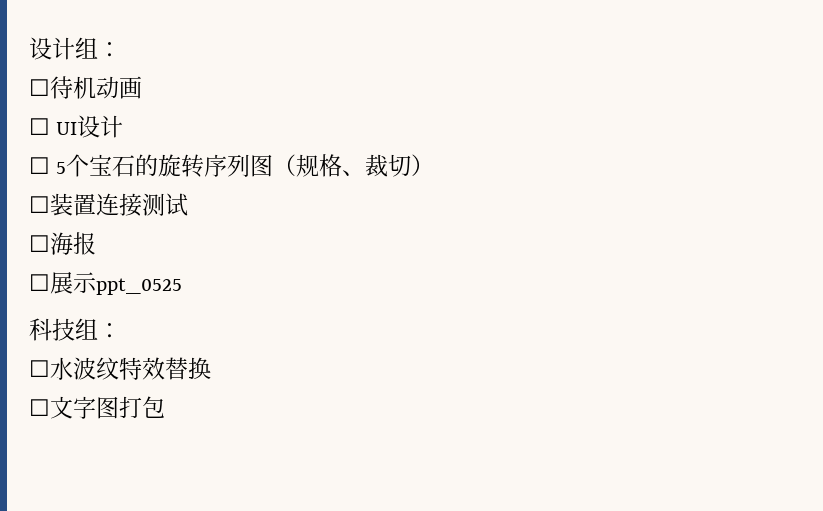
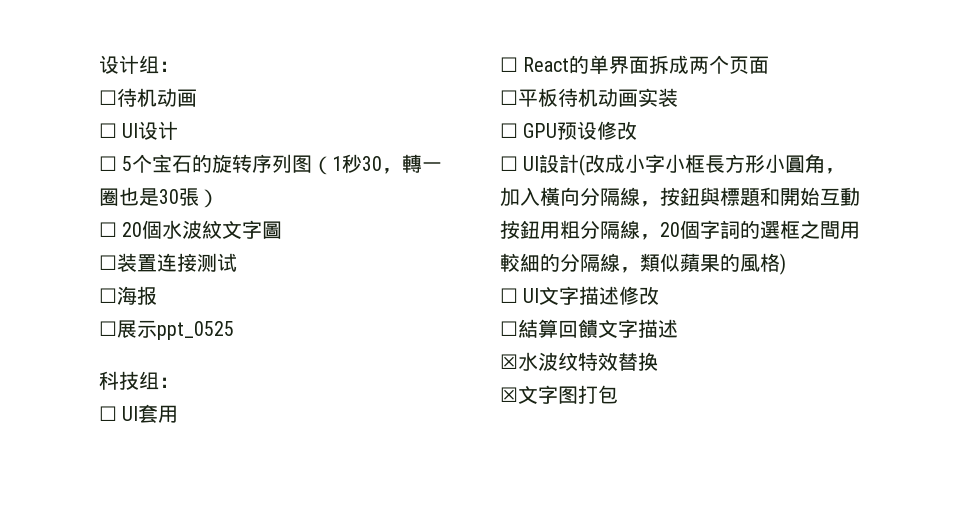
[296,154,435,177] 规格、裁切） -> [332,154,443,174] [99,187,219,208] [99,220,283,239] 1秒30，轉一圈也是30張） // ☐ 20個水波紋文字圖
(50, 368) none -> [122,404,179,423] [500,55,770,74] [500,88,678,107] [500,121,638,140] [500,154,846,176] [500,187,860,207] [500,220,860,240] [500,253,786,275] [500,286,660,305] [500,319,678,339] [500,354,518,369] UI套用 // ☐ React的单界面拆成两个页面 // ☐平板待机动画实装 // ☐ GPU预设修改 // ☐ UI設計(改成小字小框長方形小圓角，加入橫向分隔線，按鈕與標題和開始互動按鈕用粗分隔線，20個字詞的選框之間用較細的分隔線，類似蘋果的風格) // ☐ UI文字描述修改 // ☐結算回饋文字描述 // ☒
[29,399,50,416] ☐ -> [500,387,518,402] ☒

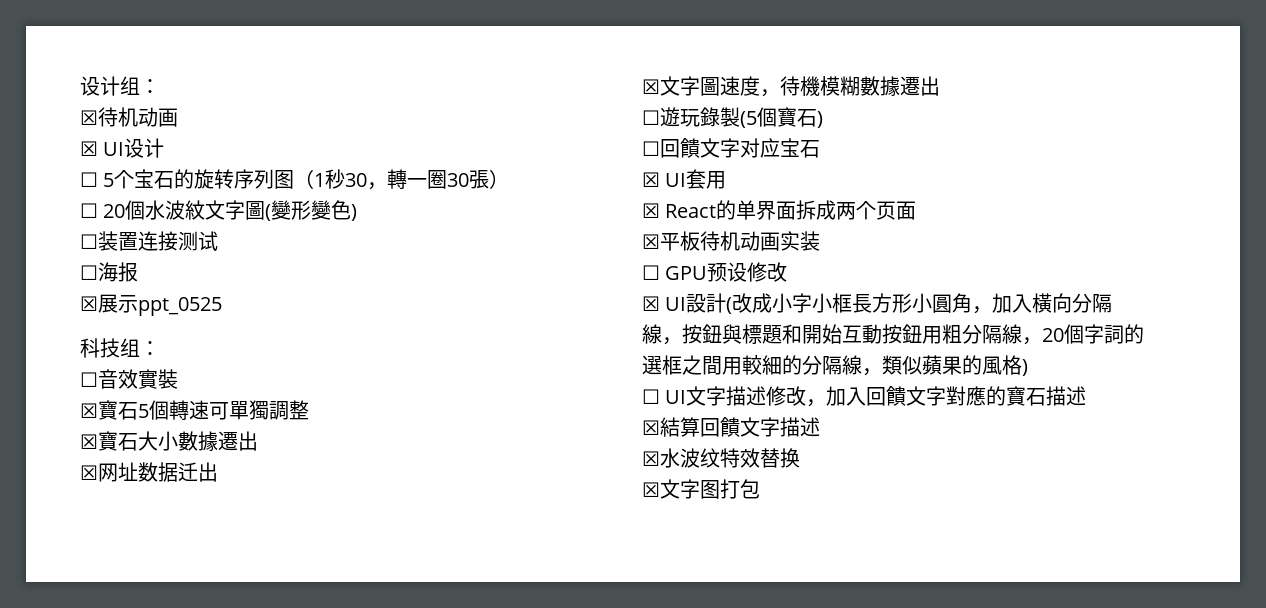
[99,90,117,105] ☐ -> [80,110,98,125] ☒
[99,123,117,138] ☐ -> [80,141,98,156] ☒
[119,187,159,206] 也是 -> (448, 179) none
(283, 230) none -> [265,200,358,221] (變形變色)
[99,321,117,336] ☐ -> [80,296,98,311] ☒
(117, 413) none -> [98,369,178,389] [80,400,309,420] [80,431,258,451] [80,462,218,482] [642,76,940,97] [642,107,823,128] [642,138,820,158] [642,172,660,187] 音效實裝 // ☒寶石5個轉速可單獨調整 // ☒寶石大小數據遷出 // ☒网址数据迁出 // ☒文字圖速度，待機模糊數據遷出 // ☐遊玩錄製(5個寶石) // ☐回饋文字对应宝石 // ☒
[500,57,518,72] ☐ -> [642,203,660,218] ☒
[500,90,518,105] ☐ -> [642,234,660,249] ☒
[500,156,518,171] ☐ -> [642,296,660,311] ☒
[500,321,518,336] // ☐ -> [806,386,1087,407] [642,420,660,435] ，加入回饋文字對應的寶石描述 // ☒

